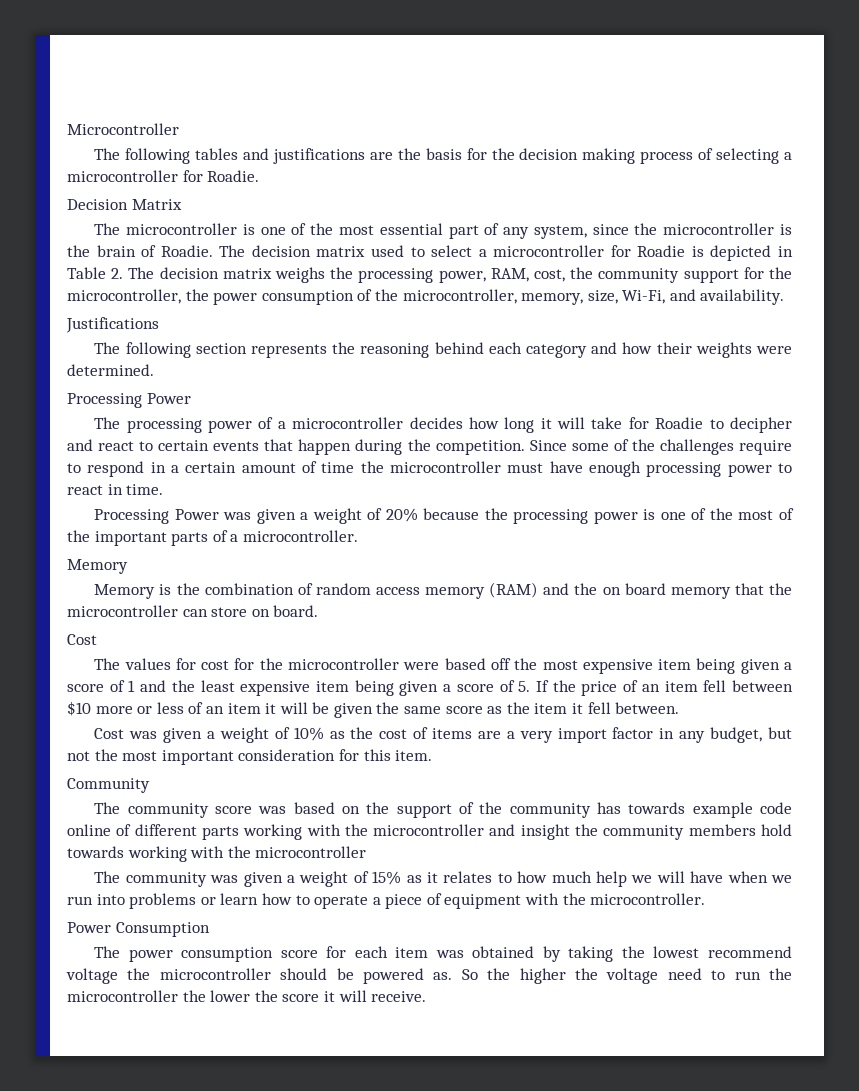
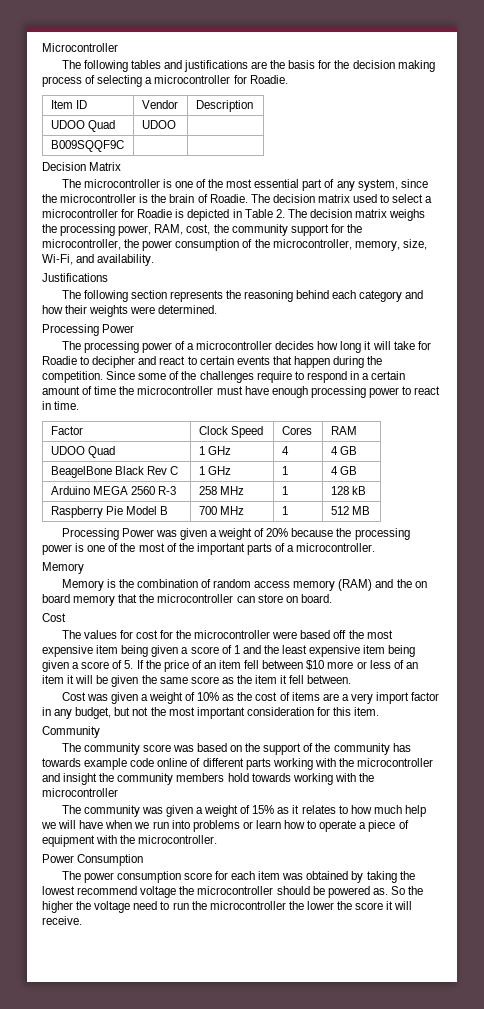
(260, 176) none -> [50,100,87,109] [141,100,178,109] [195,100,253,112] [50,120,115,132] [141,120,176,129] [50,140,124,152] // Item ID | Vendor | Description // UDOO Quad | UDOO | // B009SQQF9C | |
(164, 489) none -> [50,426,83,435] [198,426,263,438] [281,426,312,435] [330,426,357,435] [50,446,115,458] [198,446,231,455] [281,446,289,455] [330,446,357,455] [50,466,179,478] [198,466,231,475] [281,466,288,475] [330,466,357,475] [50,486,177,495] [198,486,244,495] [281,486,288,495] [330,486,366,495] [50,506,169,518] [198,506,244,515] [281,506,288,515] [330,506,370,515] // Factor | Clock Speed | Cores | RAM // UDOO Quad | 1 GHz | 4 | 4 GB // BeagelBone Black Rev C | 1 GHz | 1 | 4 GB // Arduino MEGA 2560 R-3 | 258 MHz | 1 | 128 kB // Raspberry Pie Model B | 700 MHz | 1 | 512 MB

